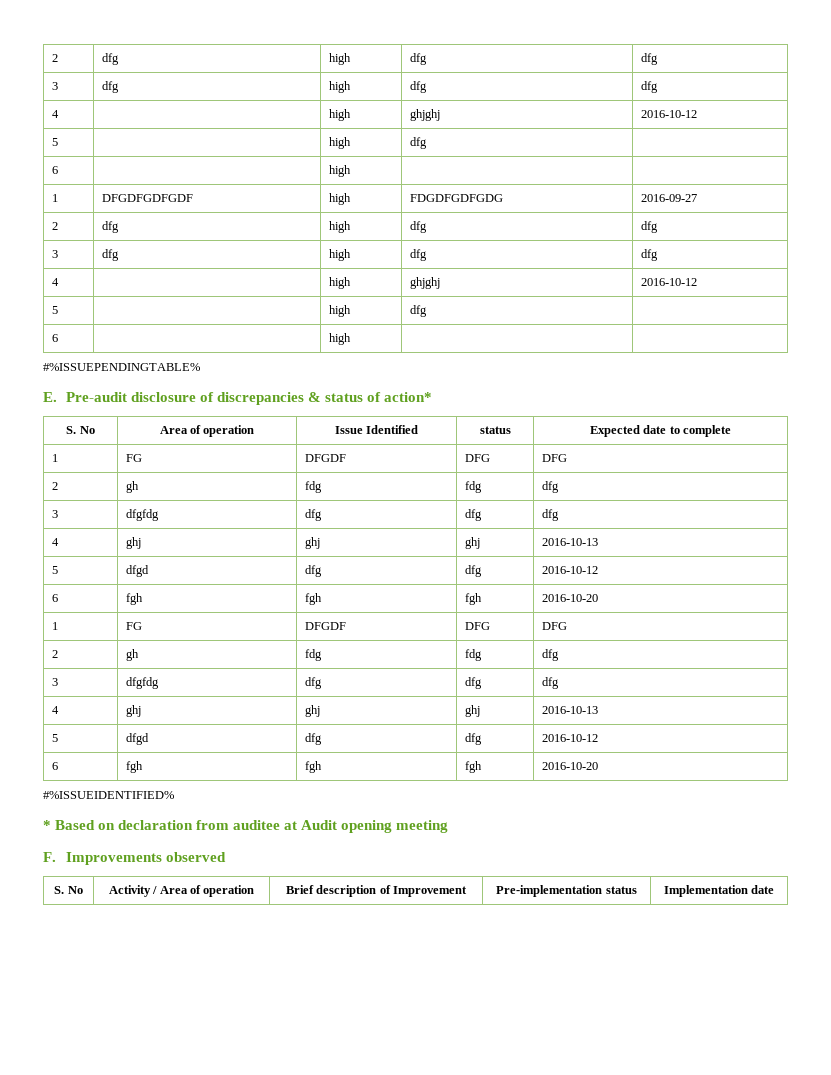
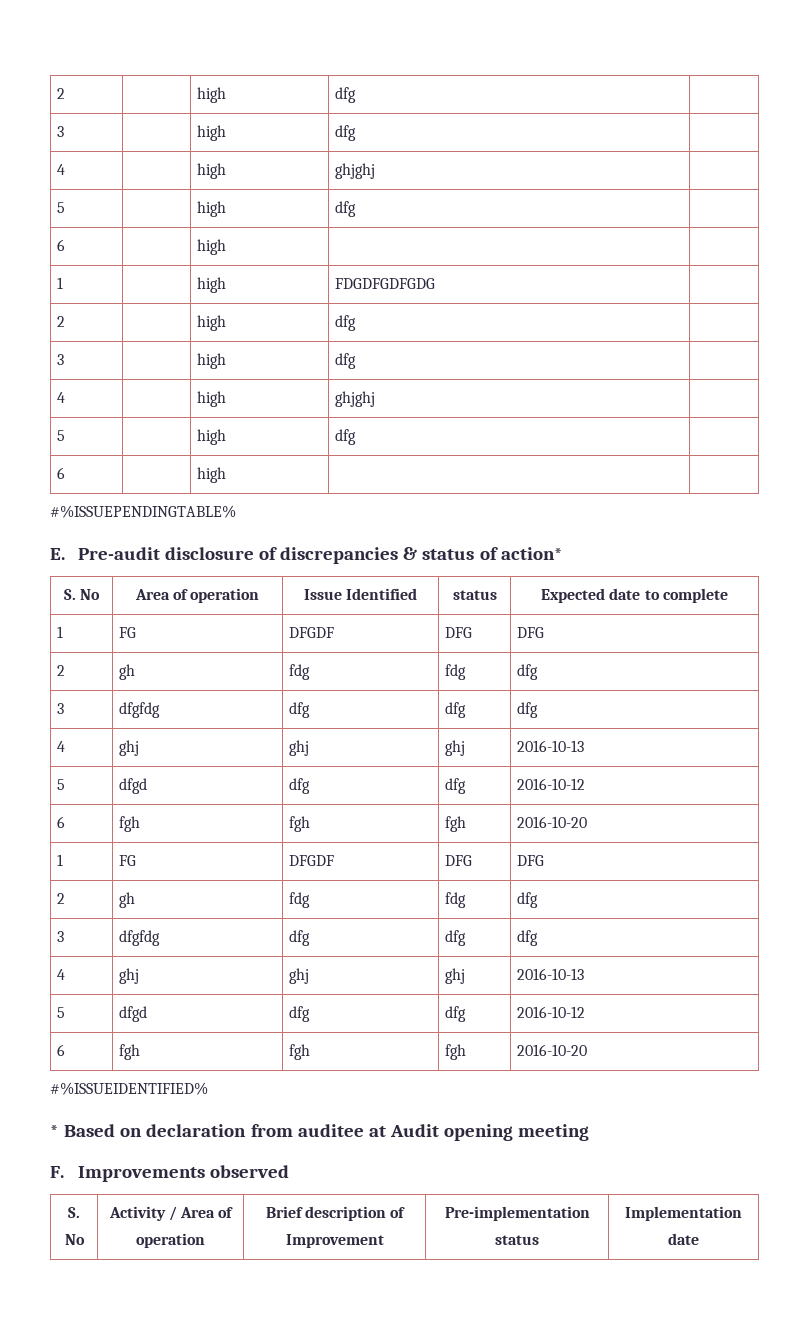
[51,54,58,62] [101,53,119,65] [328,53,351,65] [409,53,427,65] [640,53,658,65] [51,82,58,90] [101,81,119,93] [328,81,351,93] [409,81,427,93] [640,81,658,93] [51,110,59,118] [328,109,351,121] [409,109,440,121] [640,110,697,118] 2 | dfg | high | dfg | dfg // 3 | dfg | high | dfg | dfg // 4 | | high | ghjghj | 2016-10-12 -> [57,88,66,99] [197,87,227,103] [335,87,357,103] [57,126,65,137] [197,125,227,141] [335,125,357,141] [57,164,66,175] [197,163,227,179] [335,163,376,179] 2 | | high | dfg | // 3 | | high | dfg | // 4 | | high | ghjghj |
[101,194,193,202] DFGDFGDFGDF -> (64, 283) none
[640,194,697,202] [51,222,58,230] [101,221,119,233] [328,221,351,233] [409,221,427,233] [640,221,658,233] [51,250,58,258] [101,249,119,261] [328,249,351,261] [409,249,427,261] [640,249,658,261] [51,278,59,286] [328,277,351,289] [409,277,440,289] [640,278,697,286] 2016-09-27 // 2 | dfg | high | dfg | dfg // 3 | dfg | high | dfg | dfg // 4 | | high | ghjghj | 2016-10-12 -> [57,316,66,327] [197,315,227,331] [335,315,357,331] [57,354,65,365] [197,353,227,369] [335,353,357,369] [57,392,66,403] [197,391,227,407] [335,391,376,407] // 2 | | high | dfg | // 3 | | high | dfg | // 4 | | high | ghjghj |

